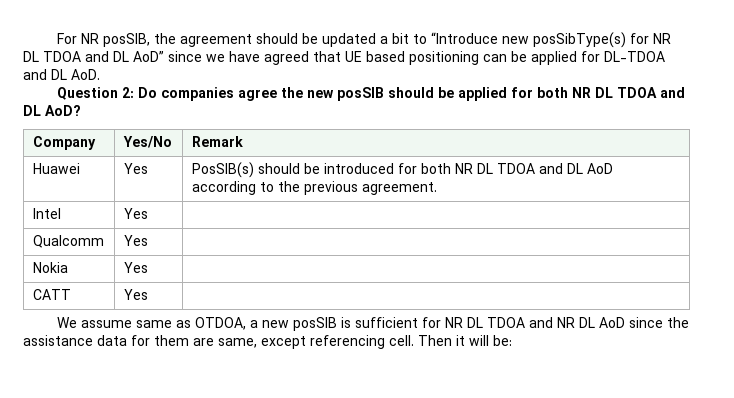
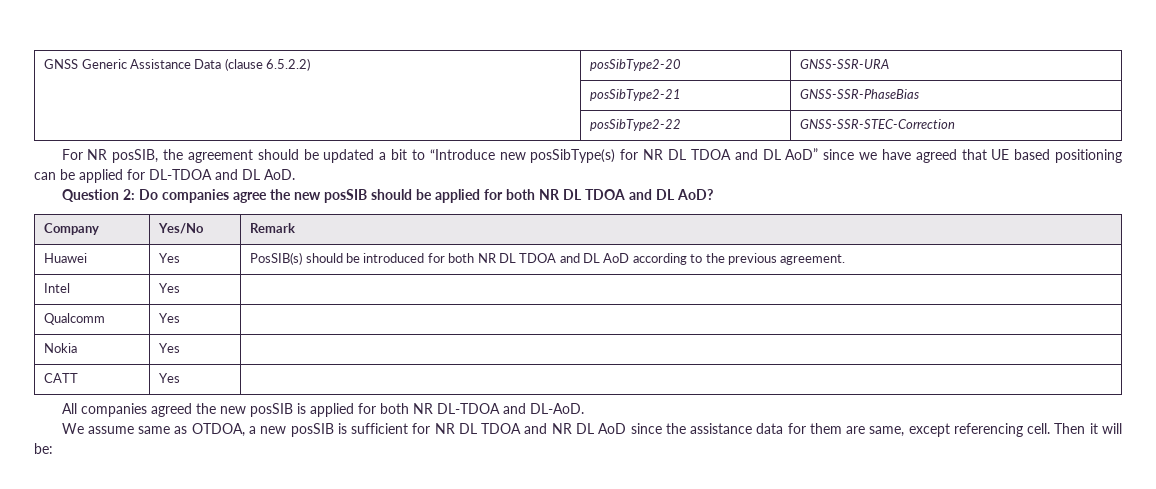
(57, 38) none -> [44,58,311,71] [590,59,682,71] [800,59,890,69] [590,89,682,101] [800,89,920,99] [590,119,682,131] [800,119,956,129] GNSS Generic Assistance Data (clause 6.5.2.2) | posSibType2-20 | GNSS-SSR-URA // | posSibType2-21 | GNSS-SSR-PhaseBias // | posSibType2-22 | GNSS-SSR-STEC-Correction //
(148, 294) none -> [61,403,584,417] // All companies agreed the new posSIB is applied for both NR DL-TDOA and DL-AoD.

